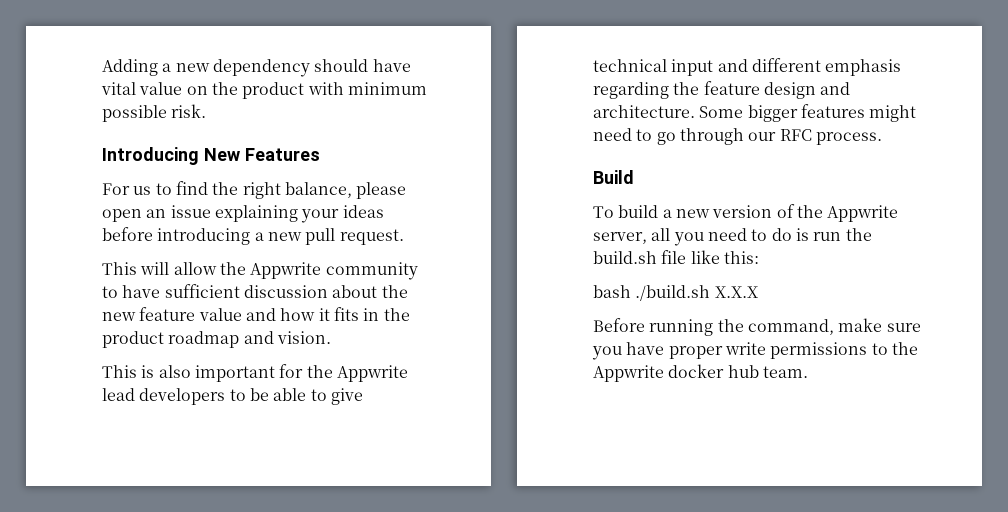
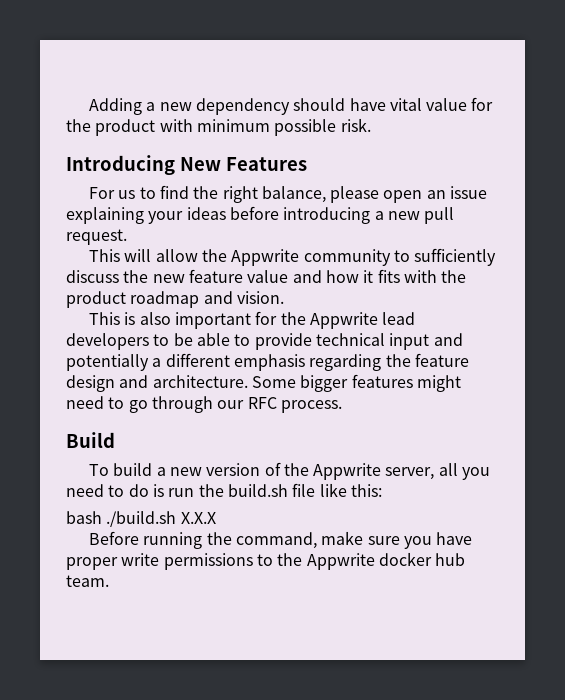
[186,86,208,95] on -> [471,97,494,111] for
[122,284,378,298] have sufficient discussion about -> [414,248,497,266] [66,270,119,283] sufficiently discuss
[363,308,380,321] in -> [403,270,437,283] with
[330,388,363,405] give -> [254,333,312,350] provide
(748, 65) none -> [66,354,162,371] potentially a

